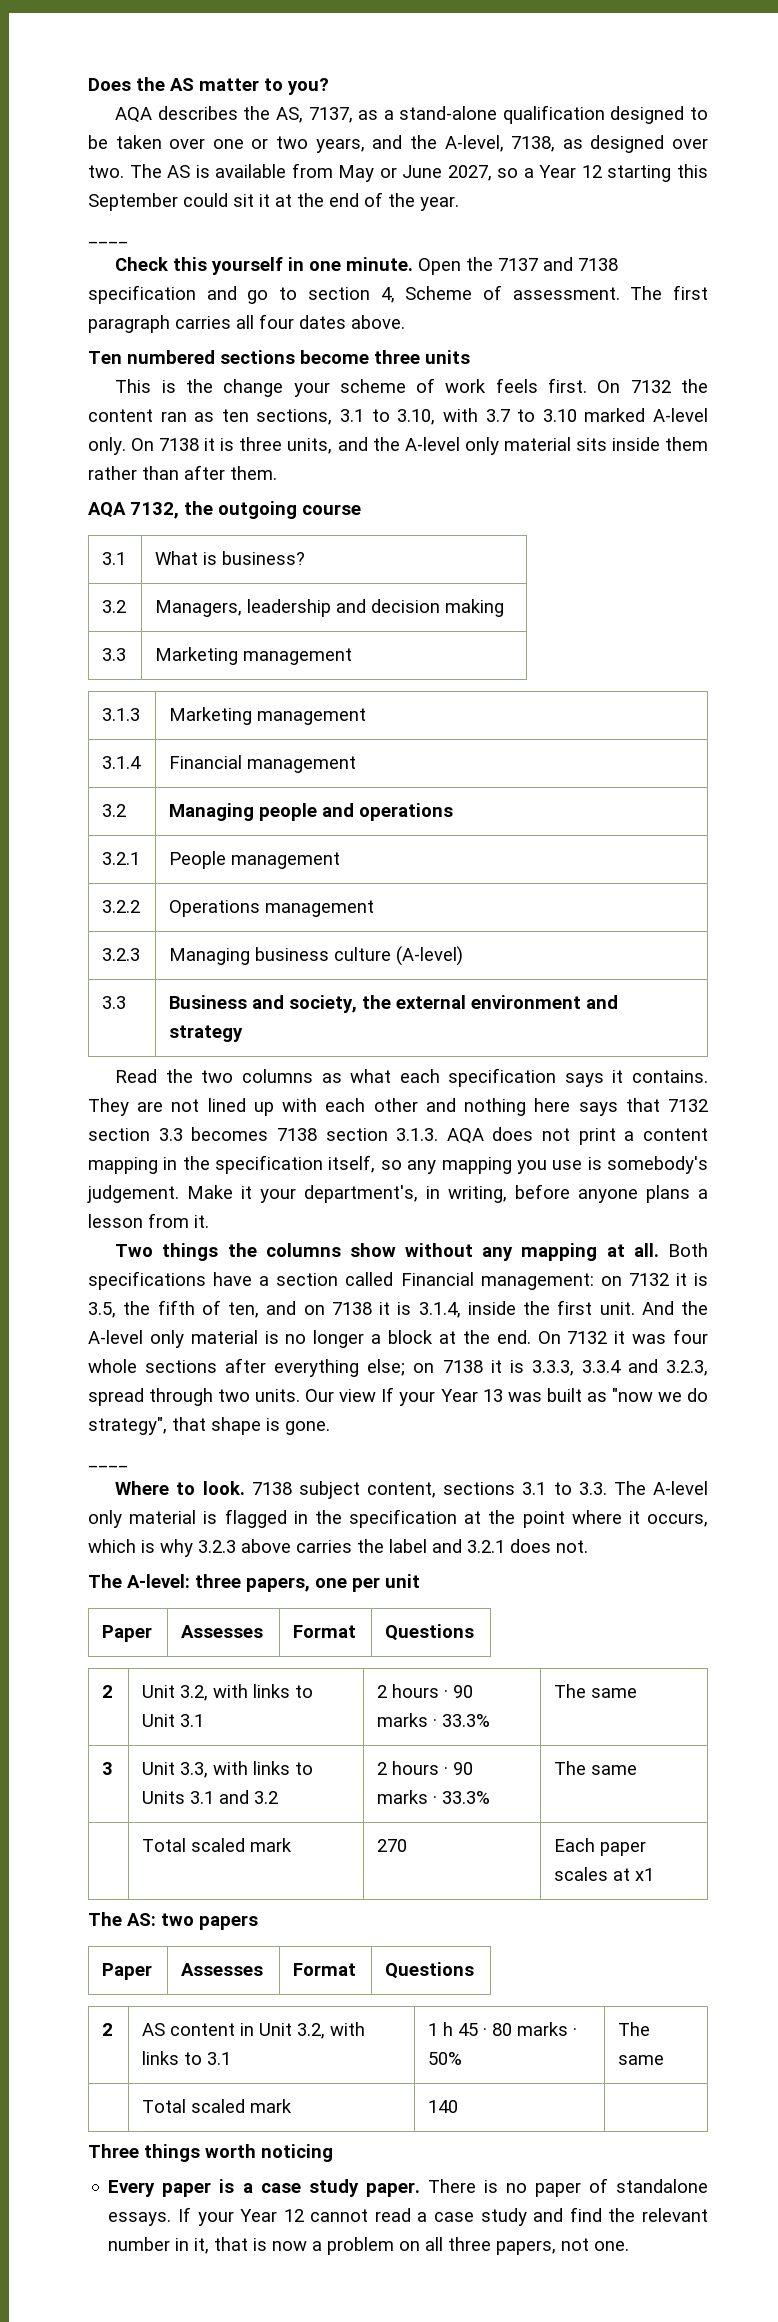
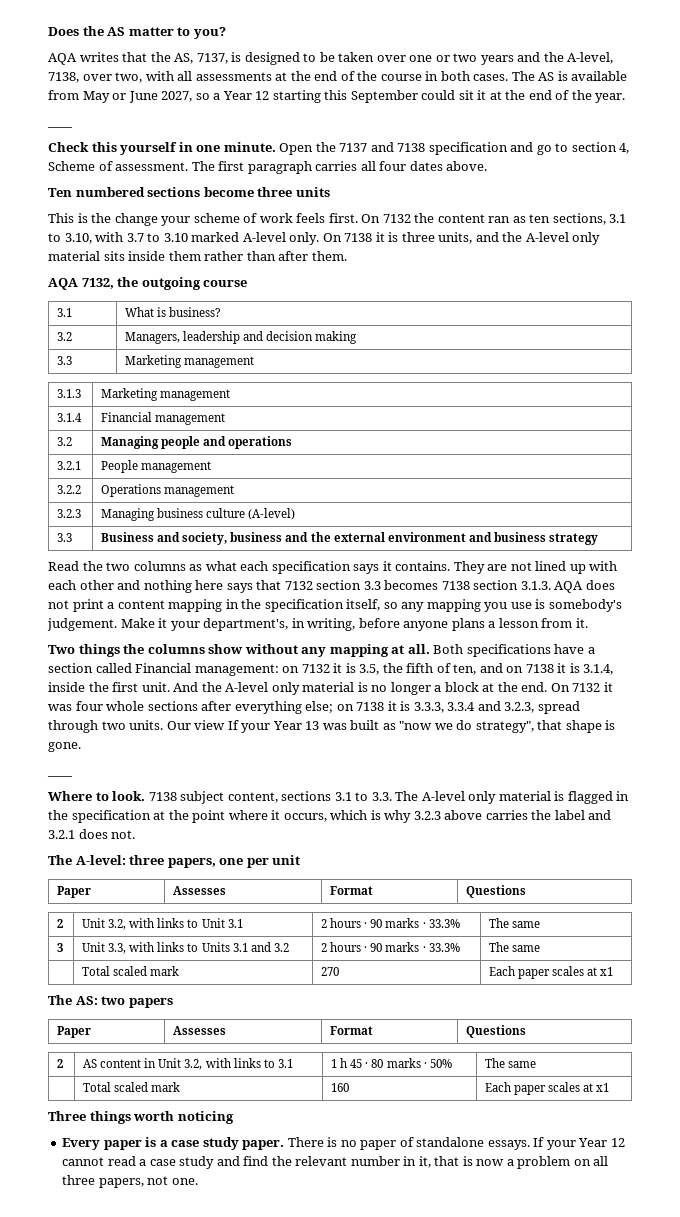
[157,106,238,120] describes -> [79,52,148,62] writes that
[358,105,605,124] as a stand-alone qualification -> [231,52,242,62] is
[315,138,365,153] years, -> [480,55,514,65] years
[562,135,709,153] [88,165,124,178] as designed over two. -> [82,71,509,83] over two, with all assessments at the end of the course in both cases.
(358, 1004) none -> [230,532,309,542] business and
(619, 1002) none -> [493,532,546,542] business
[428,2100,459,2113] 140 | -> [330,1083,349,1092] [484,1082,610,1095] 160 | Each paper scales at x1

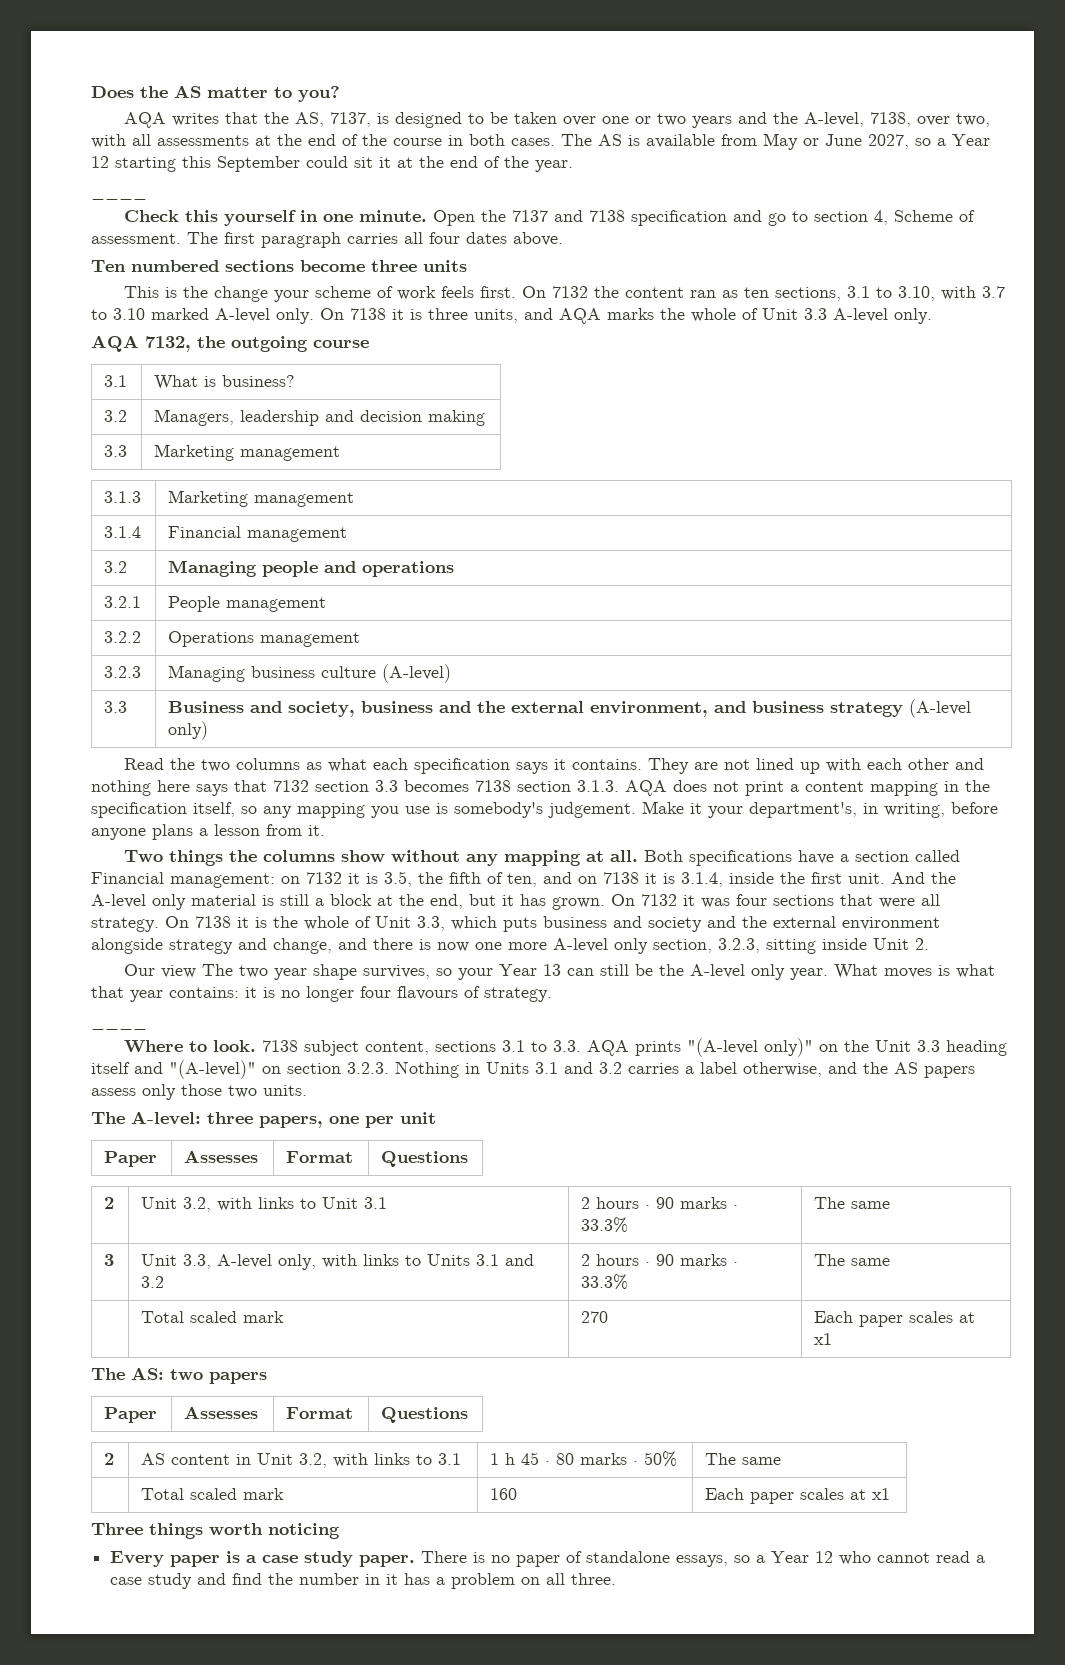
[502,232,601,245] [48,251,347,261] the A-level only material sits inside them rather than after them. -> [559,308,932,324] AQA marks the whole of Unit 3.3 A-level only.
[387,532,466,542] environment -> [590,701,709,717] environment,
(599, 539) none -> [909,699,972,718] [168,721,209,740] (A-level only)
[371,682,431,695] no longer -> [280,894,309,906] still
[521,682,548,692] end. -> [430,894,605,910] end, but it has grown.
[106,701,580,714] [48,720,616,733] [48,742,81,752] whole sections after everything else; on 7138 it is 3.3.3, 3.3.4 and 3.2.3, spread through two units. Our view If your Year 13 was built as "now we do strategy", that shape is gone. -> [773,894,940,908] [91,916,940,932] [91,938,929,954] [124,964,996,980] [91,986,552,1002] sections that were all strategy. On 7138 it is the whole of Unit 3.3, which puts business and society and the external environment alongside strategy and change, and there is now one more A-level only section, 3.2.3, sitting inside Unit 2. // Our view The two year shape survives, so your Year 13 can still be the A-level only year. What moves is what that year contains: it is no longer four flavours of strategy.
[395,791,630,804] [48,810,612,823] [48,829,136,839] The A-level only material is flagged in the specification at the point where it occurs, which is why 3.2.3 above carries the label and 3.2.1 does not. -> [587,1038,1008,1057] [91,1060,975,1079] [91,1084,307,1100] AQA prints "(A-level only)" on the Unit 3.3 heading itself and "(A-level)" on section 3.2.3. Nothing in Units 3.1 and 3.2 carries a label otherwise, and the AS papers assess only those two units.
(127, 948) none -> [217,1254,317,1270] A-level only,
[487,1137,625,1150] essays. If your Year 12 -> [676,1551,872,1567] essays, so a Year 12 who
[295,1156,348,1166] relevant -> (294, 1579) none
[418,1156,609,1169] [62,1175,198,1188] it, that is now a problem on all three papers, not one. -> [386,1573,617,1589] it has a problem on all three.

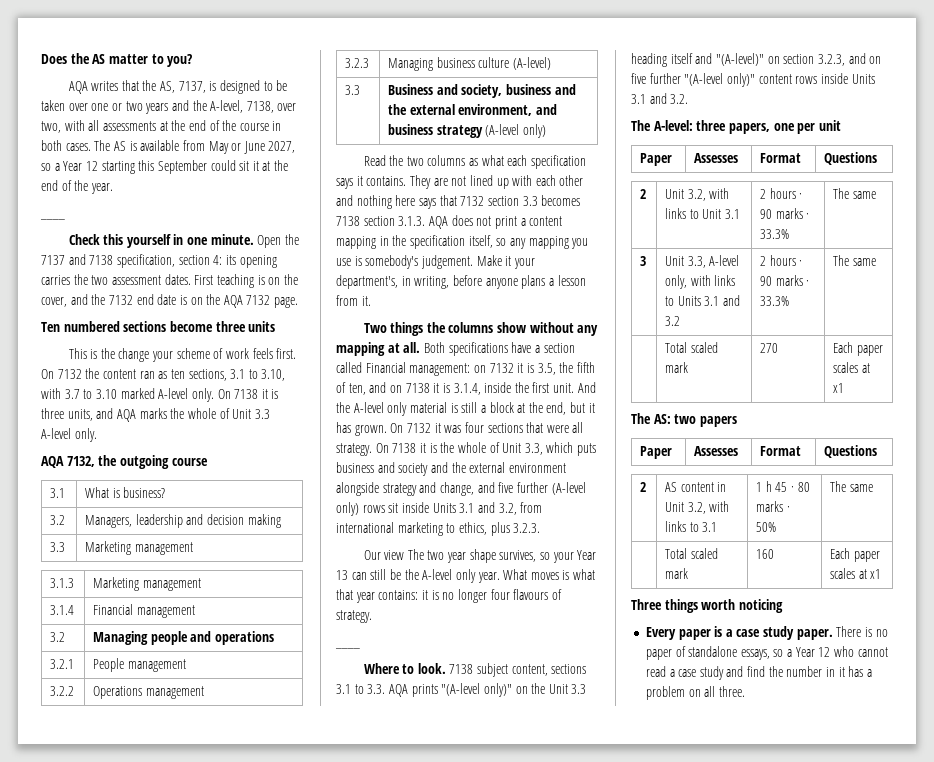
[631,210,976,226] [91,232,563,248] specification and go to section 4, Scheme of assessment. The first paragraph carries all four dates above. -> [116,254,277,268] [41,274,298,288] [41,294,299,308] specification, section 4: its opening carries the two assessment dates. First teaching is on the cover, and the 7132 end date is on the AQA 7132 page.
[373,938,929,954] there is now one more A-level only section, 3.2.3, sitting inside Unit 2. -> [498,482,586,495] [336,502,543,516] [336,522,541,536] five further (A-level only) rows sit inside Units 3.1 and 3.2, from international marketing to ethics, plus 3.2.3.
[347,1061,975,1078] [91,1084,307,1100] 3.2.3. Nothing in Units 3.1 and 3.2 carries a label otherwise, and the AS papers assess only those two units. -> [817,53,882,66] [631,73,875,87] [631,93,689,104] 3.2.3, and on five further "(A-level only)" content rows inside Units 3.1 and 3.2.

